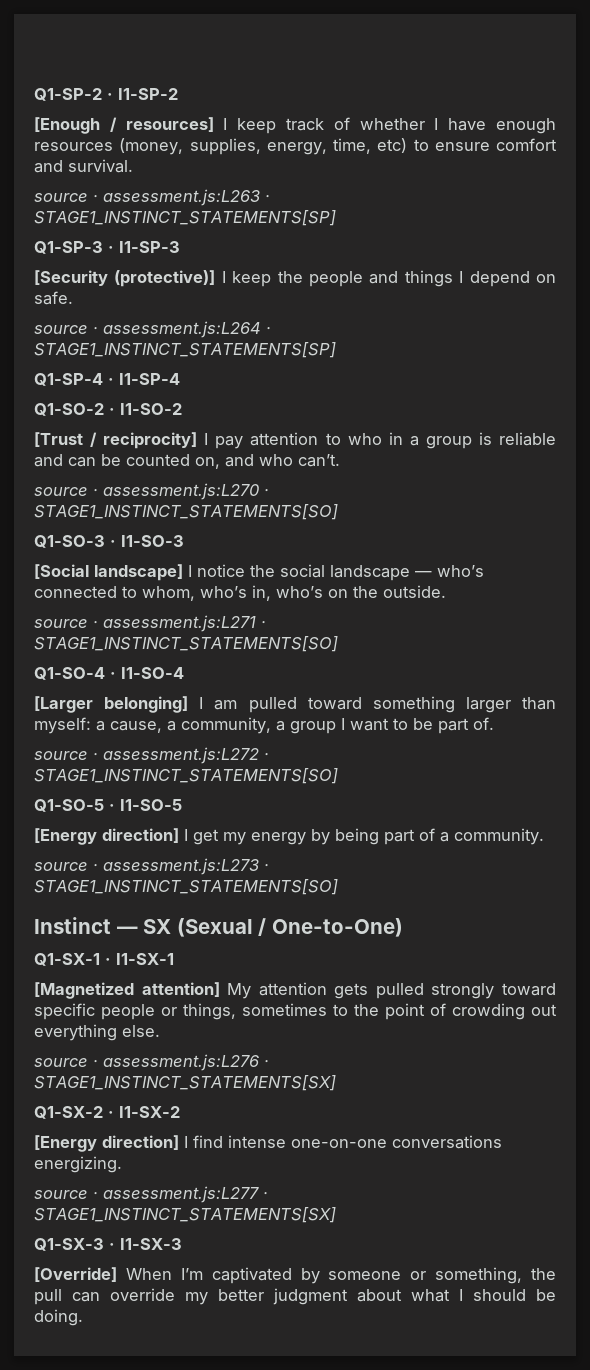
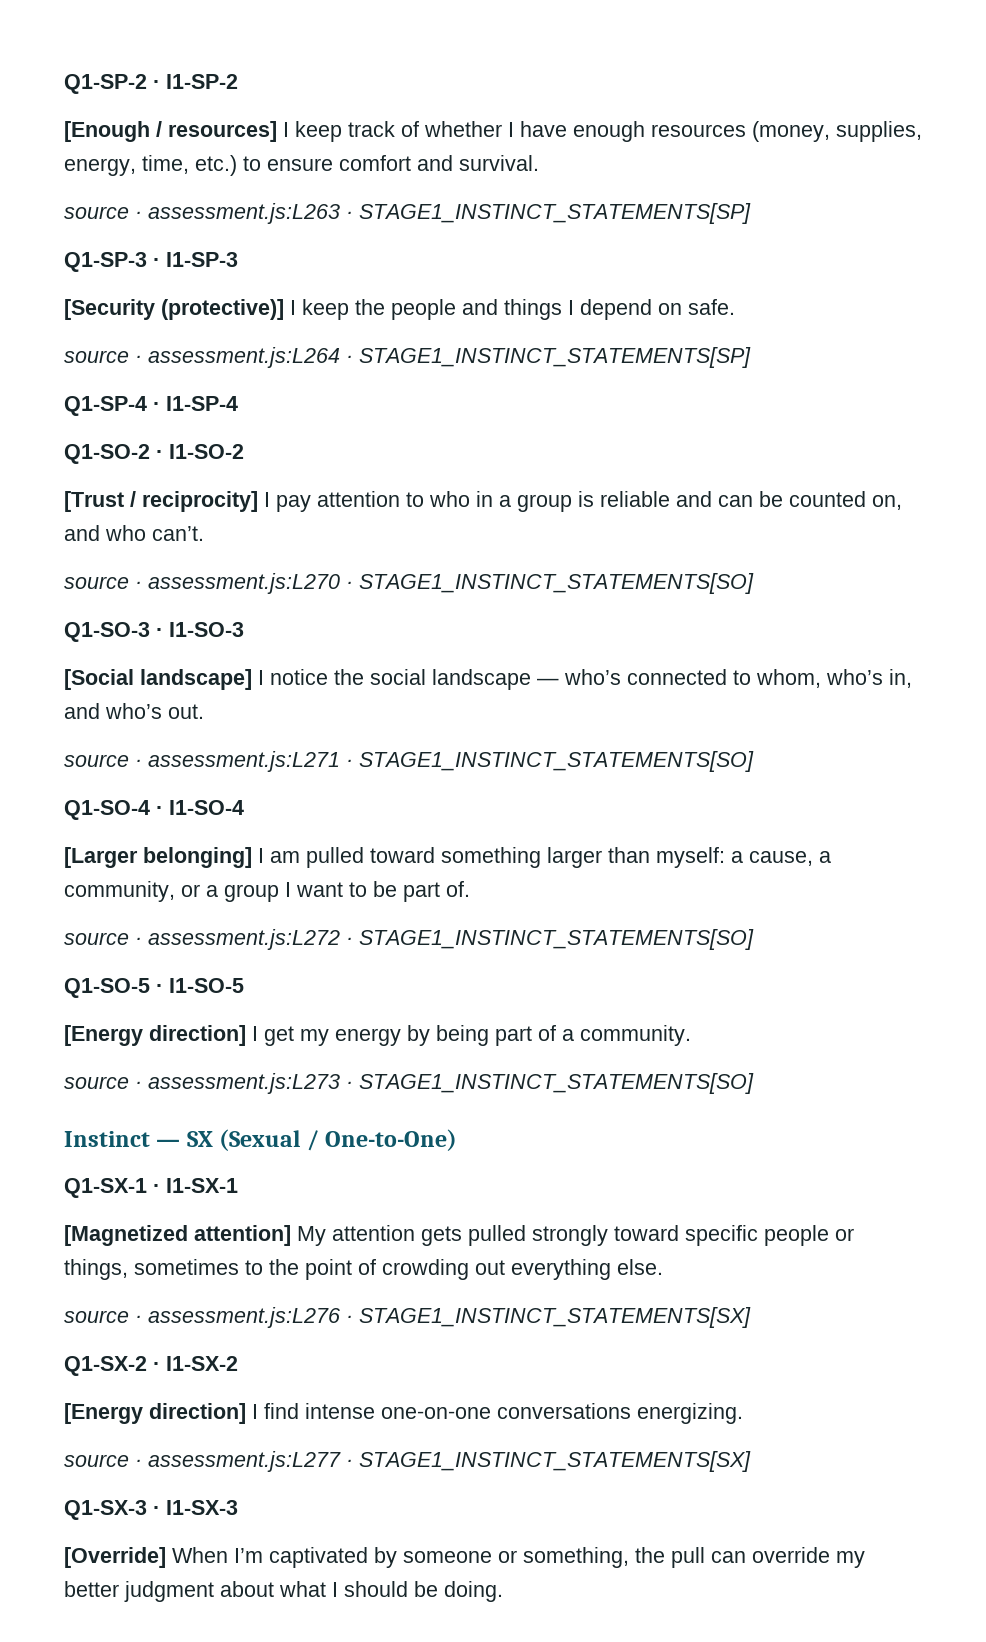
[377,138,408,153] etc) -> [195,155,237,176] etc.)
[276,585,446,598] who’s on the outside. -> [64,703,204,719] and who’s out.
(271, 725) none -> [181,884,200,897] or

